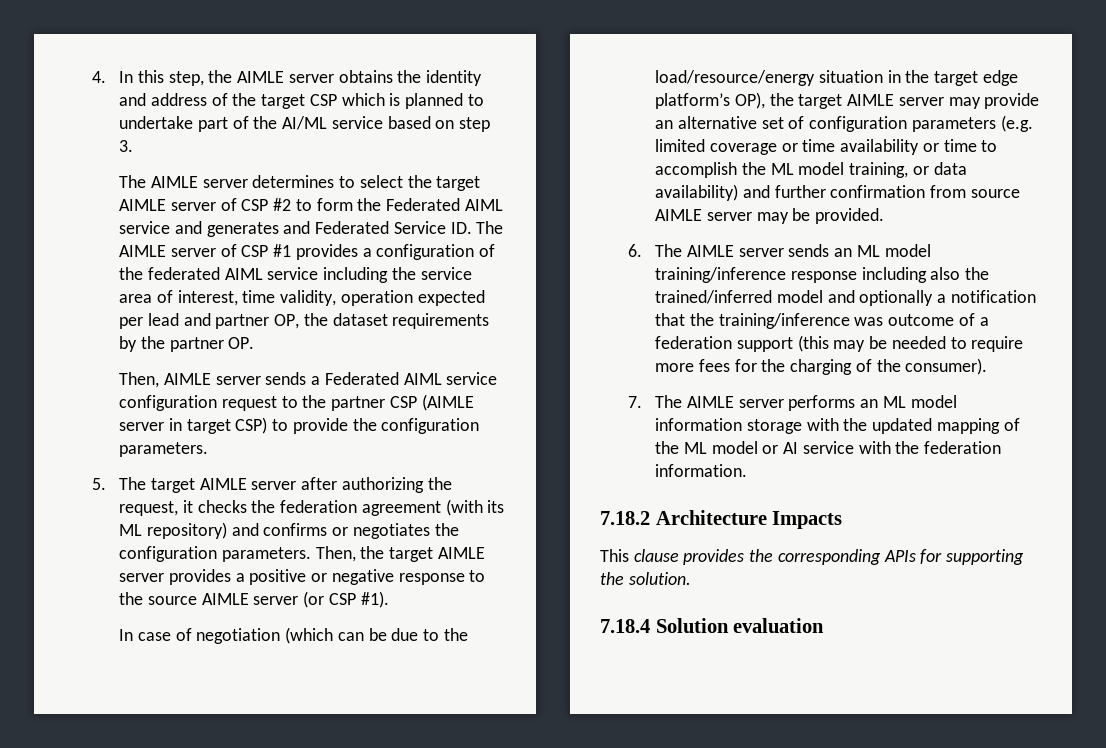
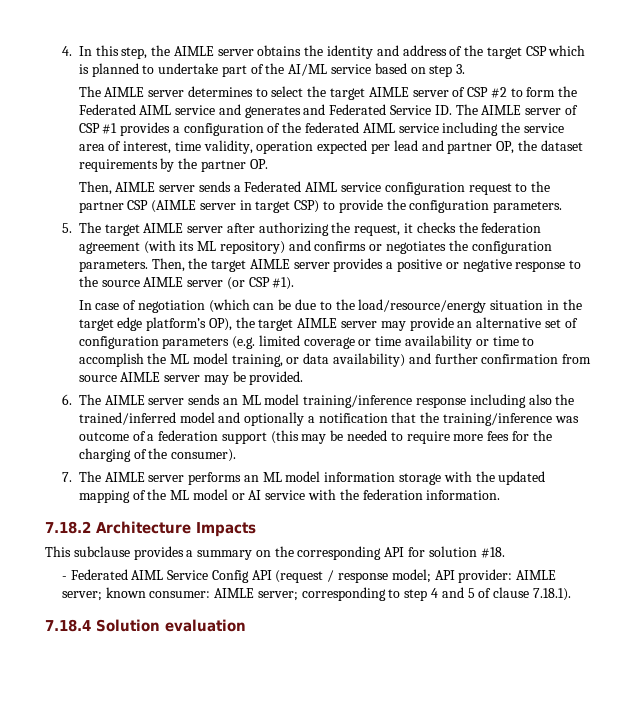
[633,549,1025,565] [600,572,691,585] clause provides the corresponding APIs for supporting the solution. -> [73,546,505,560] [61,569,557,583] [61,587,571,601] subclause provides a summary on the corresponding API for solution #18. // - Federated AIML Service Config API (request / response model; API provider: AIMLE server; known consumer: AIMLE server; corresponding to step 4 and 5 of clause 7.18.1).

